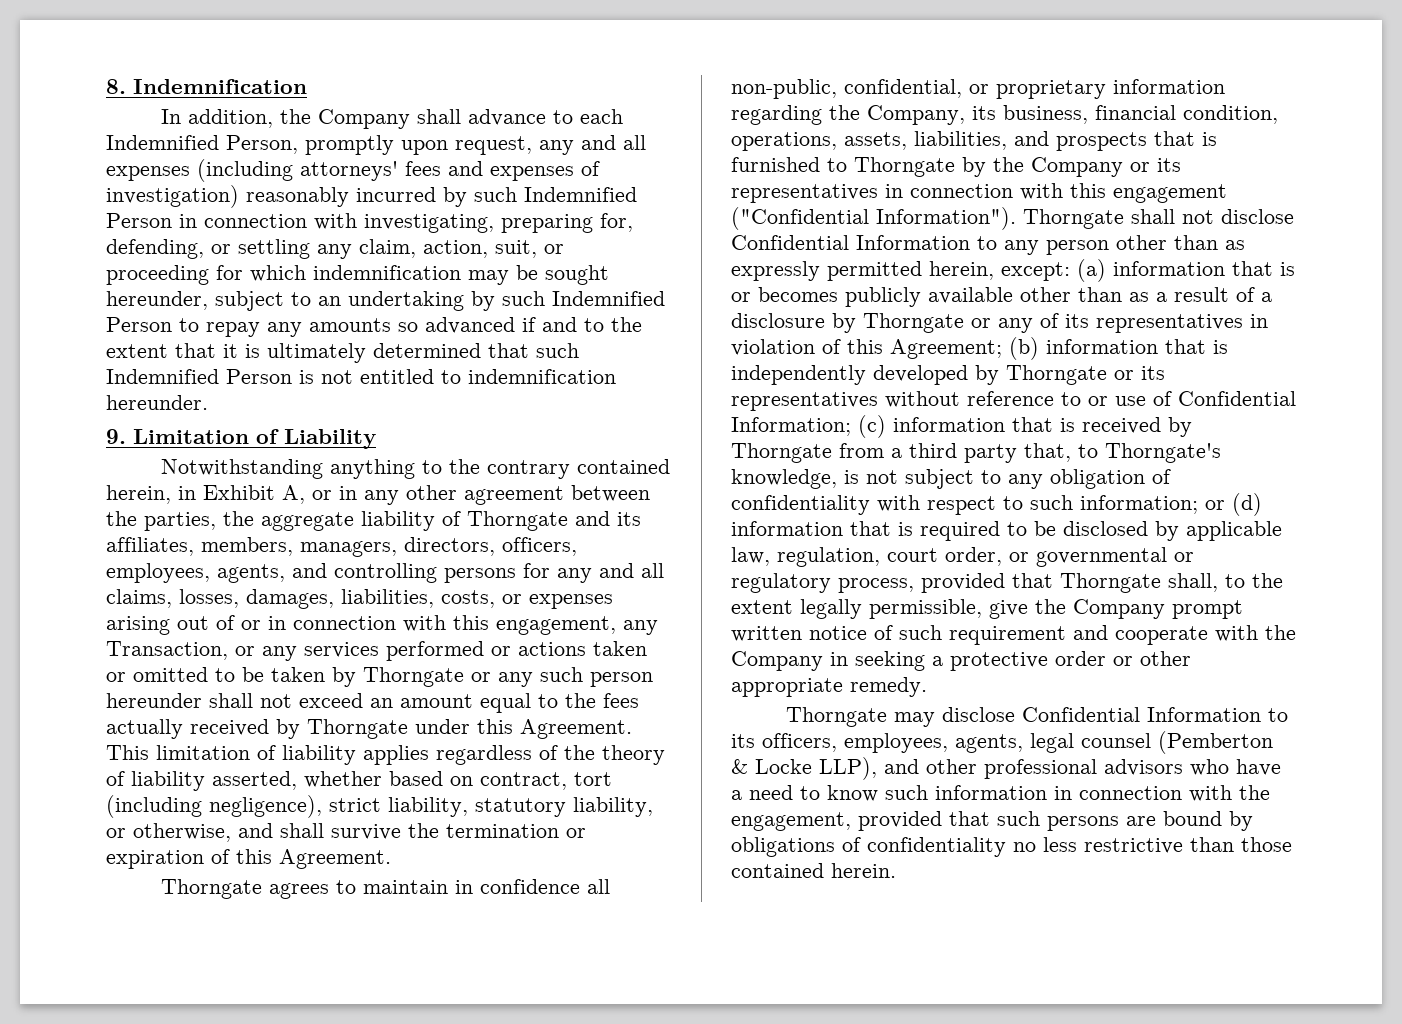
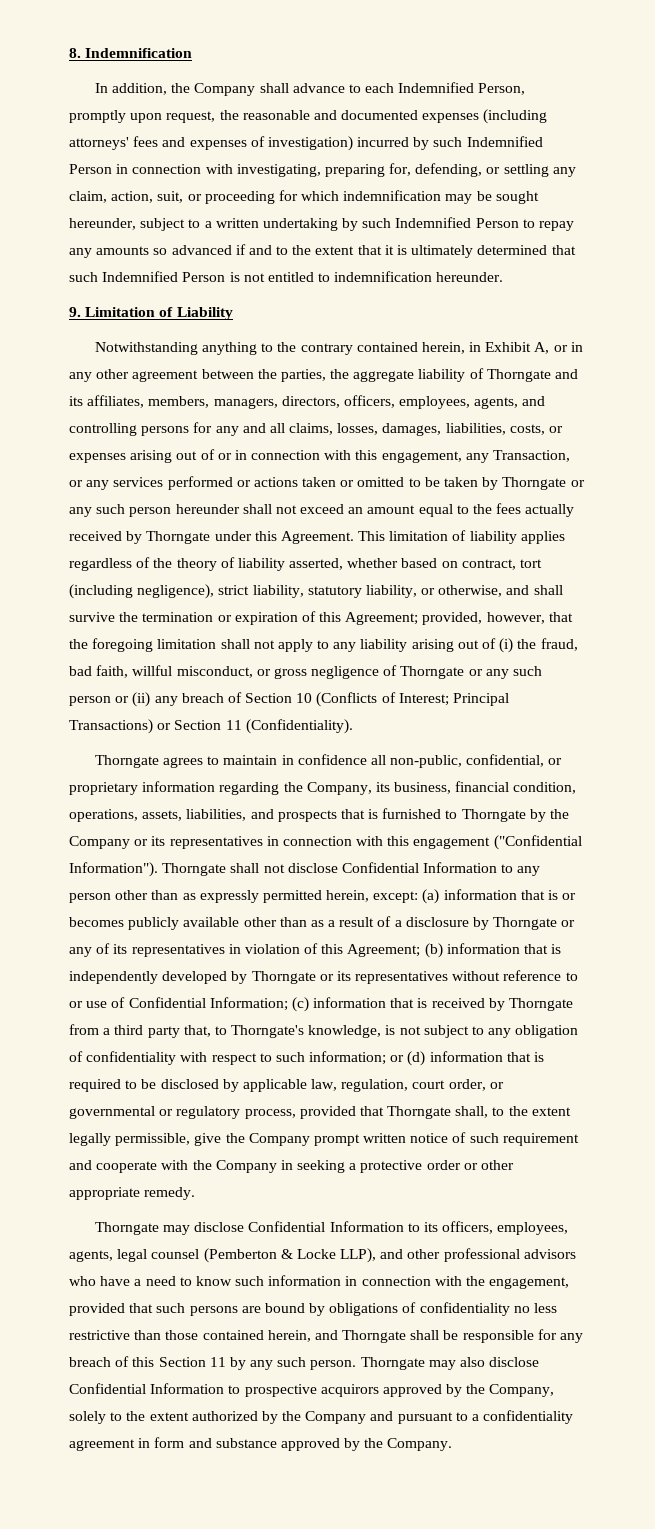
[539,135,646,155] any and all -> [219,110,419,120] the reasonable and documented
[246,187,349,207] reasonably -> (353, 143) none
[318,296,341,306] an -> [204,218,259,228] a written
[279,849,391,869] Agreement. -> [345,612,573,625] [69,638,578,653] [69,665,543,679] [69,692,510,707] [69,719,353,734] Agreement; provided, however, that the foregoing limitation shall not apply to any liability arising out of (i) the fraud, bad faith, willful misconduct, or gross negligence of Thorngate or any such person or (ii) any breach of Section 10 (Conflicts of Interest; Principal Transactions) or Section 11 (Confidentiality).
[831,863,896,878] herein. -> [267,1329,584,1343] [69,1356,540,1370] [69,1383,555,1397] [69,1410,574,1424] [69,1437,453,1451] herein, and Thorngate shall be responsible for any breach of this Section 11 by any such person. Thorngate may also disclose Confidential Information to prospective acquirors approved by the Company, solely to the extent authorized by the Company and pursuant to a confidentiality agreement in form and substance approved by the Company.

